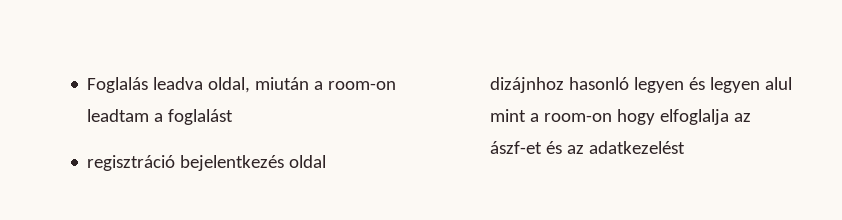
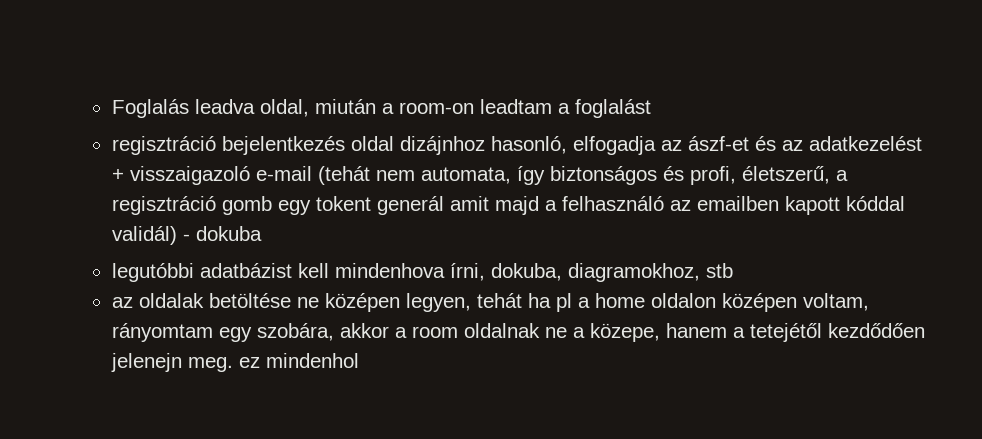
[569,77,793,93] [490,109,730,125] hasonló legyen és legyen alul mint a room-on hogy elfoglalja -> [490,136,656,155] hasonló, elfogadja
(686, 147) none -> [111,166,848,185] [111,196,905,215] [111,226,262,245] [111,263,733,282] [111,293,869,312] [111,323,925,342] [110,353,359,372] + visszaigazoló e-mail (tehát nem automata, így biztonságos és profi, életszerű, a regisztráció gomb egy tokent generál amit majd a felhasználó az emailben kapott kóddal validál) - dokuba // legutóbbi adatbázist kell mindenhova írni, dokuba, diagramokhoz, stb // az oldalak betöltése ne középen legyen, tehát ha pl a home oldalon középen voltam, rányomtam egy szobára, akkor a room oldalnak ne a közepe, hanem a tetejétől kezdődően jelenejn meg. ez mindenhol

